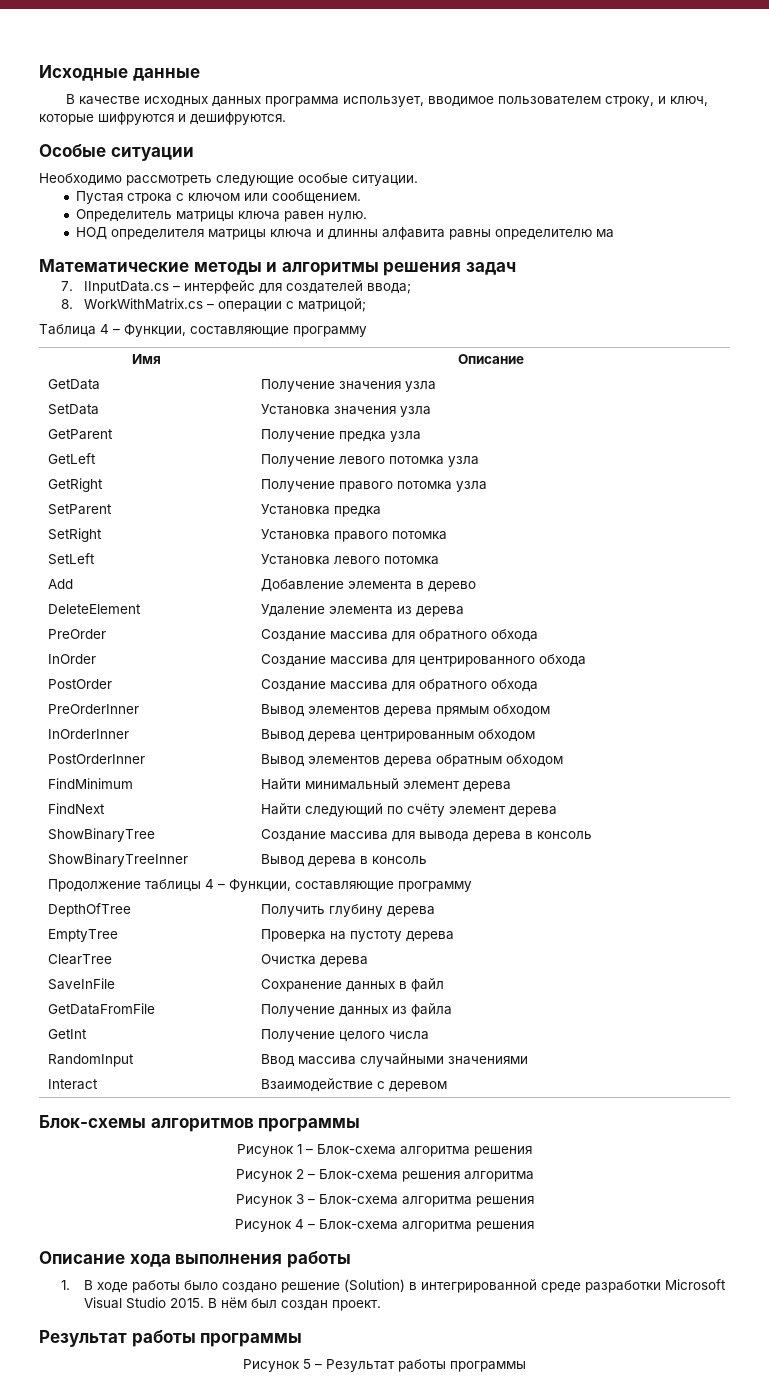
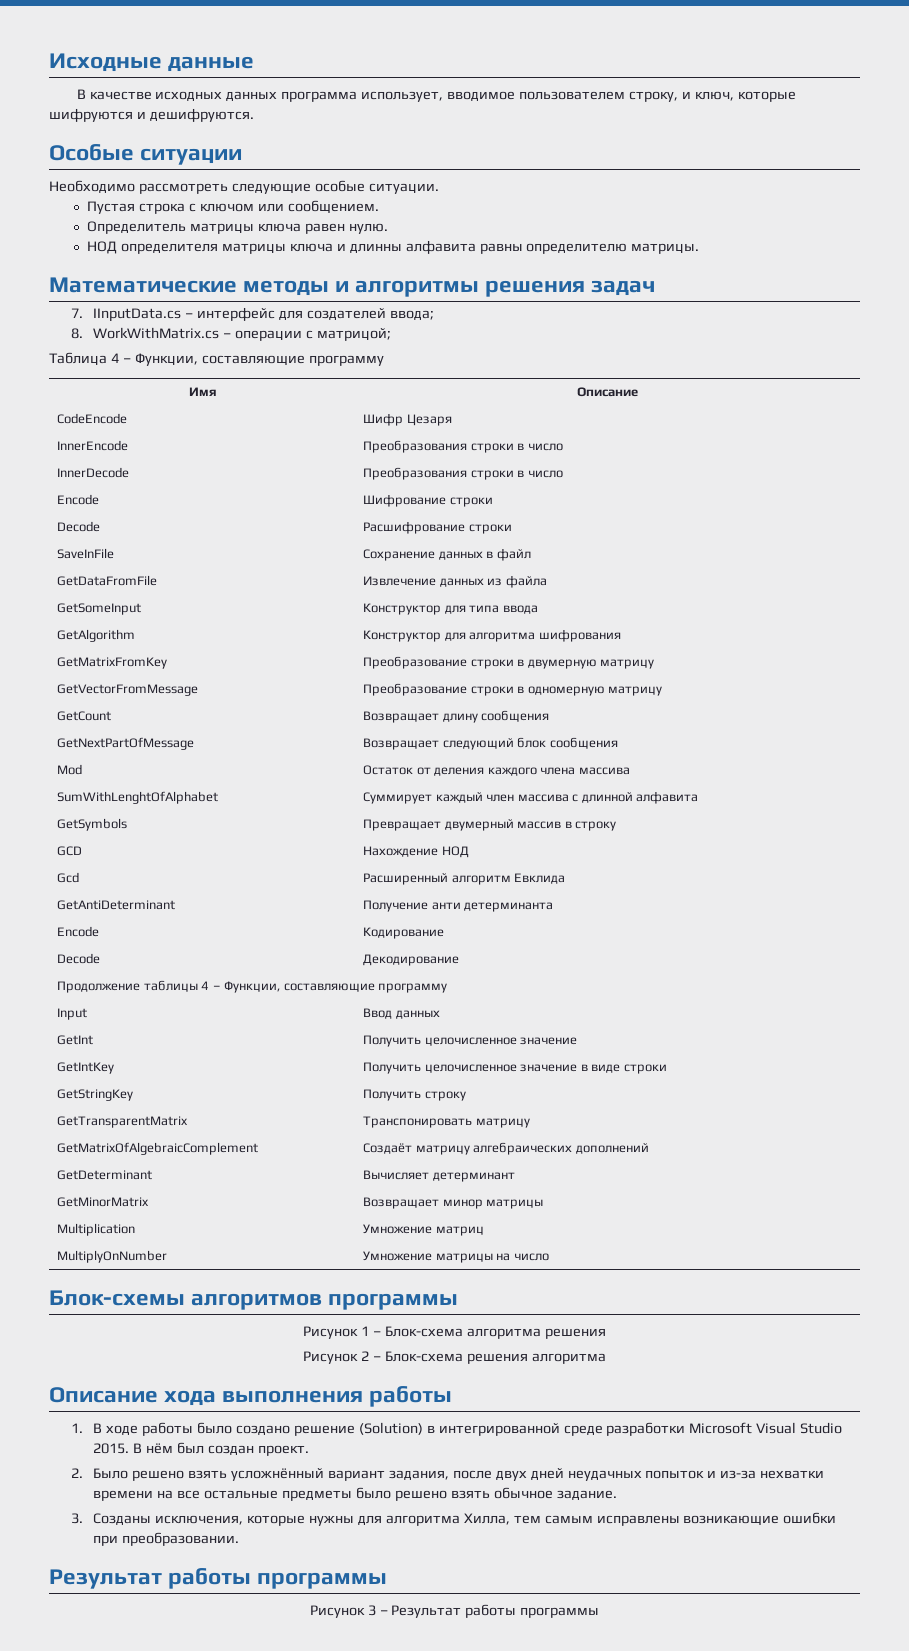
[596,229,615,238] ма -> [631,243,700,254] матрицы.
[47,379,100,390] [260,379,436,392] [47,404,99,415] [260,404,431,417] [47,429,113,440] [260,429,421,442] [47,453,96,464] [260,454,479,467] [47,478,103,492] [260,479,487,492] [47,504,112,515] [260,504,381,517] [47,528,102,542] [260,529,447,542] [47,553,95,565] [260,554,439,565] [47,579,73,589] [260,579,476,592] [47,604,141,614] [260,604,464,617] [47,629,106,639] [260,629,538,642] [47,654,96,664] [260,654,586,667] [47,679,112,689] [260,679,538,692] [47,704,139,714] [260,704,550,717] [47,729,129,739] [260,729,535,742] [47,754,145,764] [260,754,563,767] [47,778,133,789] [260,778,511,792] [47,803,105,814] [260,803,557,817] [47,828,155,842] [260,829,592,842] [47,853,188,867] [260,854,427,867] [47,879,472,892] [47,903,131,917] [260,904,435,917] [47,929,118,942] [260,929,454,942] [47,954,112,965] [260,954,368,967] GetData | Получение значения узла // SetData | Установка значения узла // GetParent | Получение предка узла // GetLeft | Получение левого потомка узла // GetRight | Получение правого потомка узла // SetParent | Установка предка // SetRight | Установка правого потомка // SetLeft | Установка левого потомка // Add | Добавление элемента в дерево // DeleteElement | Удаление элемента из дерева // PreOrder | Создание массива для обратного обхода // InOrder | Создание массива для центрированного обхода // PostOrder | Создание массива для обратного обхода // PreOrderInner | Вывод элементов дерева прямым обходом // InOrderInner | Вывод дерева центрированным обходом // PostOrderInner | Вывод элементов дерева обратным обходом // FindMinimum | Найти минимальный элемент дерева // FindNext | Найти следующий по счёту элемент дерева // ShowBinaryTree | Создание массива для вывода дерева в консоль // ShowBinaryTreeInner | Вывод дерева в консоль // Продолжение таблицы 4 – Функции, составляющие программу // DepthOfTree | Получить глубину дерева // EmptyTree | Проверка на пустоту дерева // ClearTree | Очистка дерева -> [57,413,128,424] [363,414,452,426] [57,440,129,451] [363,440,563,453] [57,467,130,478] [363,467,563,480] [57,494,100,505] [363,495,493,507] [57,521,101,532] [363,522,512,534] CodeEncode | Шифр Цезаря // InnerEncode | Преобразования строки в число // InnerDecode | Преобразования строки в число // Encode | Шифрование строки // Decode | Расшифрование строки
[260,1004,335,1017] Получение -> [363,576,437,586] Извлечение
[47,1029,87,1039] [260,1029,429,1042] [47,1054,134,1067] [260,1053,528,1067] [47,1079,98,1090] [260,1078,447,1092] GetInt | Получение целого числа // RandomInput | Ввод массива случайными значениями // Interact | Взаимодействие с деревом -> [57,603,142,615] [363,603,538,615] [57,629,136,642] [363,630,621,642] [57,657,168,669] [363,656,655,669] [57,684,199,696] [363,683,663,696] [57,711,112,721] [363,710,550,723] [57,737,195,750] [363,737,618,750] [57,764,83,775] [363,765,630,776] [57,791,219,804] [363,792,699,804] [57,818,128,831] [363,819,617,831] [57,846,83,856] [363,846,469,858] [57,872,80,883] [363,873,566,885] [57,900,176,910] [363,900,554,912] [57,926,100,937] [363,927,445,939] [57,953,101,964] [363,954,460,966] [57,980,448,993] [57,1008,88,1020] [363,1008,440,1019] [57,1035,94,1045] [363,1035,578,1047] [57,1062,115,1074] [363,1062,667,1074] [57,1089,134,1101] [363,1089,466,1101] [57,1116,189,1128] [363,1116,530,1128] [57,1142,259,1155] [363,1142,649,1155] [57,1170,153,1180] [363,1170,515,1182] [57,1197,150,1207] [363,1197,544,1209] [57,1223,136,1236] [363,1224,484,1236] [57,1250,168,1263] [363,1251,549,1263] GetSomeInput | Конструктор для типа ввода // GetAlgorithm | Конструктор для алгоритма шифрования // GetMatrixFromKey | Преобразование строки в двумерную матрицу // GetVectorFromMessage | Преобразование строки в одномерную матрицу // GetCount | Возвращает длину сообщения // GetNextPartOfMessage | Возвращает следующий блок сообщения // Mod | Остаток от деления каждого члена массива // SumWithLenghtOfAlphabet | Суммирует каждый член массива с длинной алфавита // GetSymbols | Превращает двумерный массив в строку // GCD | Нахождение НОД // Gcd | Расширенный алгоритм Евклида // GetAntiDeterminant | Получение анти детерминанта // Encode | Кодирование // Decode | Декодирование // Продолжение таблицы 4 – Функции, составляющие программу // Input | Ввод данных // GetInt | Получить целочисленное значение // GetIntKey | Получить целочисленное значение в виде строки // GetStringKey | Получить строку // GetTransparentMatrix | Транспонировать матрицу // GetMatrixOfAlgebraicComplement | Создаёт матрицу алгебраических дополнений // GetDeterminant | Вычисляет детерминант // GetMinorMatrix | Возвращает минор матрицы // Multiplication | Умножение матриц // MultiplyOnNumber | Умножение матрицы на число
[235,1194,534,1207] [235,1219,534,1232] // Рисунок 3 – Блок-схема алгоритма решения // Рисунок 4 – Блок-схема алгоритма решения -> (606, 1358) none
(381, 1305) none -> [71,1468,825,1481] [93,1487,617,1501] [71,1512,837,1526] [93,1532,240,1546] // 2. Было решено взять усложнённый вариант задания, после двух дней неудачных попыток и из-за нехватки времени на все остальные предметы было решено взять обычное задание. // 3. Созданы исключения, которые нужны для алгоритма Хилла, тем самым исправлены возникающие ошибки при преобразовании.
[303,1359,311,1369] 5 -> [367,1605,376,1616] 3

